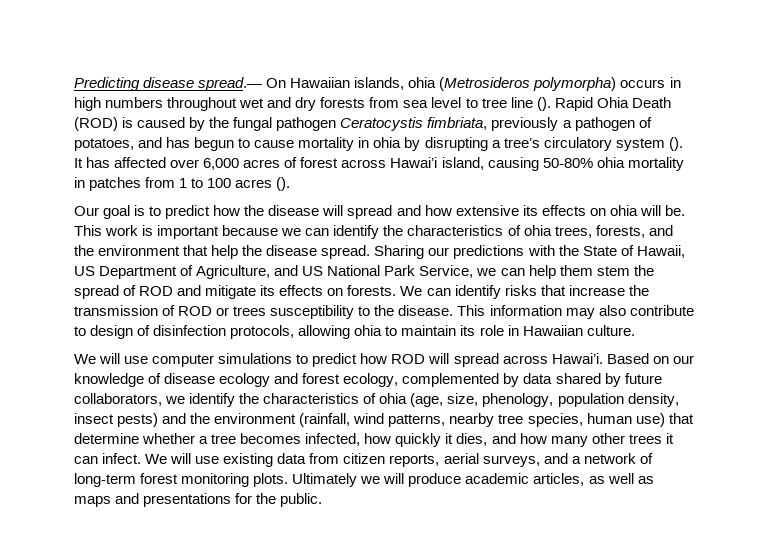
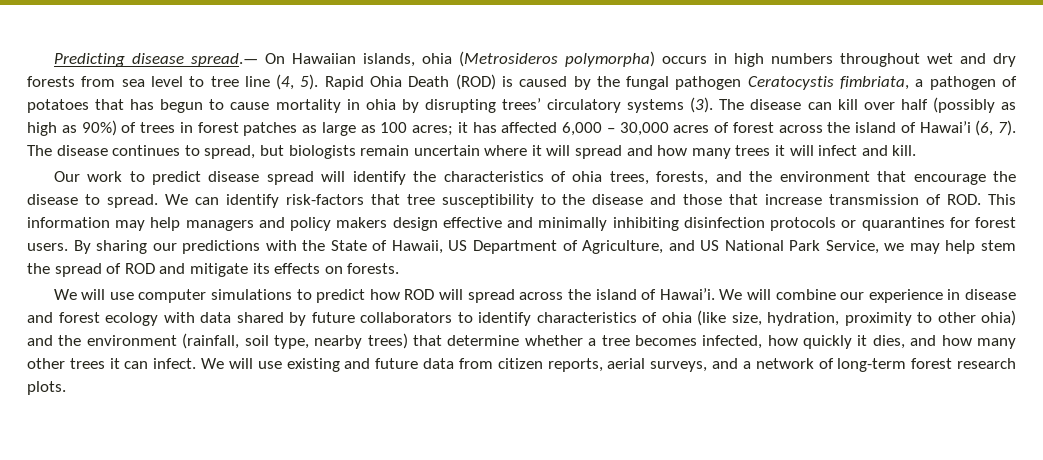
[536,97,551,111] (). -> [276,74,319,90] (4, 5).
[491,117,559,131] previously -> (910, 83) none
[74,137,163,151] potatoes, and -> [27,99,125,113] potatoes that
[491,137,683,151] [74,157,684,171] [74,177,291,191] [74,205,685,219] [74,225,330,239] a tree’s circulatory system (). It has affected over 6,000 acres of forest across Hawai’i island, causing 50-80% ohia mortality in patches from 1 to 100 acres (). // Our goal is to predict how the disease will spread and how extensive its effects on ohia will be. This work is important because we can -> [501,97,1017,113] [27,120,1016,136] [27,145,917,159] [53,171,346,185] trees’ circulatory systems (3). The disease can kill over half (possibly as high as 90%) of trees in forest patches as large as 100 acres; it has affected 6,000 – 30,000 acres of forest across the island of Hawai’i (6, 7). The disease continues to spread, but biologists remain uncertain where it will spread and how many trees it will infect and kill. // Our work to predict disease spread will
[211,245,425,259] help the disease spread. Sharing -> [913,171,1017,185] [27,194,1017,208] [27,217,1017,231] [27,240,148,254] encourage the disease to spread. We can identify risk-factors that tree susceptibility to the disease and those that increase transmission of ROD. This information may help managers and policy makers design effective and minimally inhibiting disinfection protocols or quarantines for forest users. By sharing
[500,265,593,279] can help them -> [909,240,976,254] may help
[400,285,649,299] [74,305,694,319] [74,325,635,339] We can identify risks that increase the transmission of ROD or trees susceptibility to the disease. This information may also contribute to design of disinfection protocols, allowing ohia to maintain its role in Hawaiian culture. -> (400, 268) none
[551,353,694,364] [74,373,662,387] [74,393,679,407] [74,413,665,427] Hawai’i. Based on our knowledge of disease ecology and forest ecology, complemented by data shared by future collaborators, we identify the characteristics of ohia (age, size, phenology, population density, insect pests) and the environment (rainfall, wind patterns, nearby tree species, human use) -> [567,288,1017,303] [27,310,1016,326] [27,333,408,349] the island of Hawai’i. We will combine our experience in disease and forest ecology with data shared by future collaborators to identify characteristics of ohia (like size, hydration, proximity to other ohia) and the environment (rainfall, soil type, nearby trees)
(274, 460) none -> [344,358,419,369] and future
[181,473,654,487] [74,493,323,507] monitoring plots. Ultimately we will produce academic articles, as well as maps and presentations for the public. -> [957,358,1017,369] [27,381,66,395] research plots.

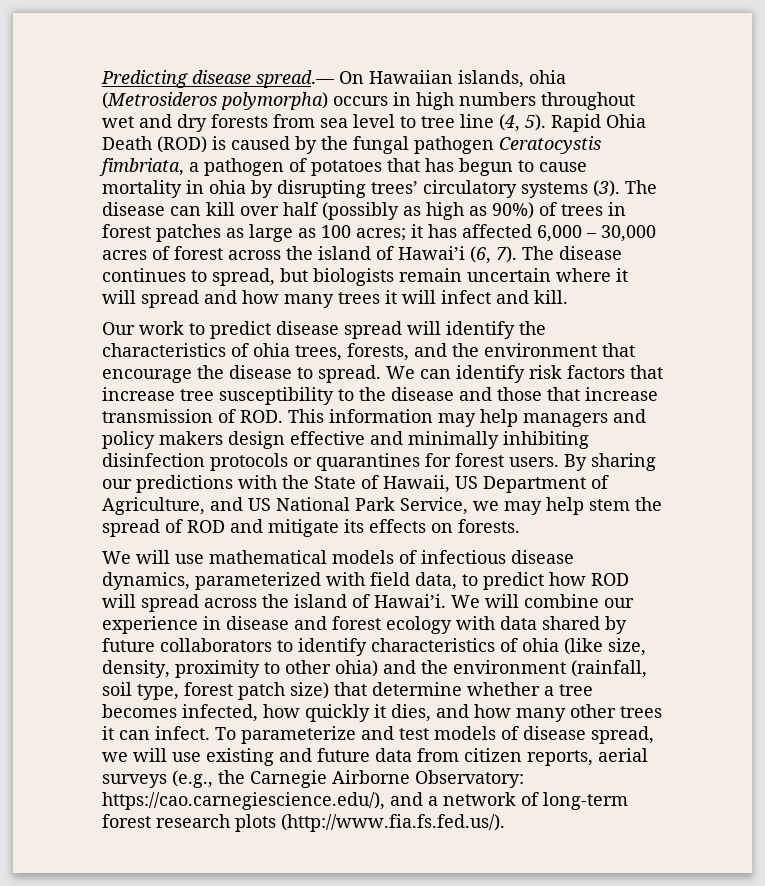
[285,194,400,205] risk-factors that -> [529,365,663,379] [102,387,175,401] risk factors that increase
[138,289,293,303] computer simulations -> [209,550,574,564] [102,572,457,590] mathematical models of infectious disease dynamics, parameterized with field data,
[767,312,839,326] hydration, -> [102,660,170,678] density,
[314,333,408,349] nearby trees) -> [184,682,329,700] forest patch size)
[201,358,225,369] We -> [215,726,654,744] [102,752,128,762] To parameterize and test models of disease spread, we
[650,361,708,372] surveys, -> [102,770,524,788] [102,792,385,810] surveys (e.g., the Carnegie Airborne Observatory: https://cao.carnegiescience.edu/),
[27,381,66,395] plots. -> [235,814,505,832] plots (http://www.fia.fs.fed.us/).

